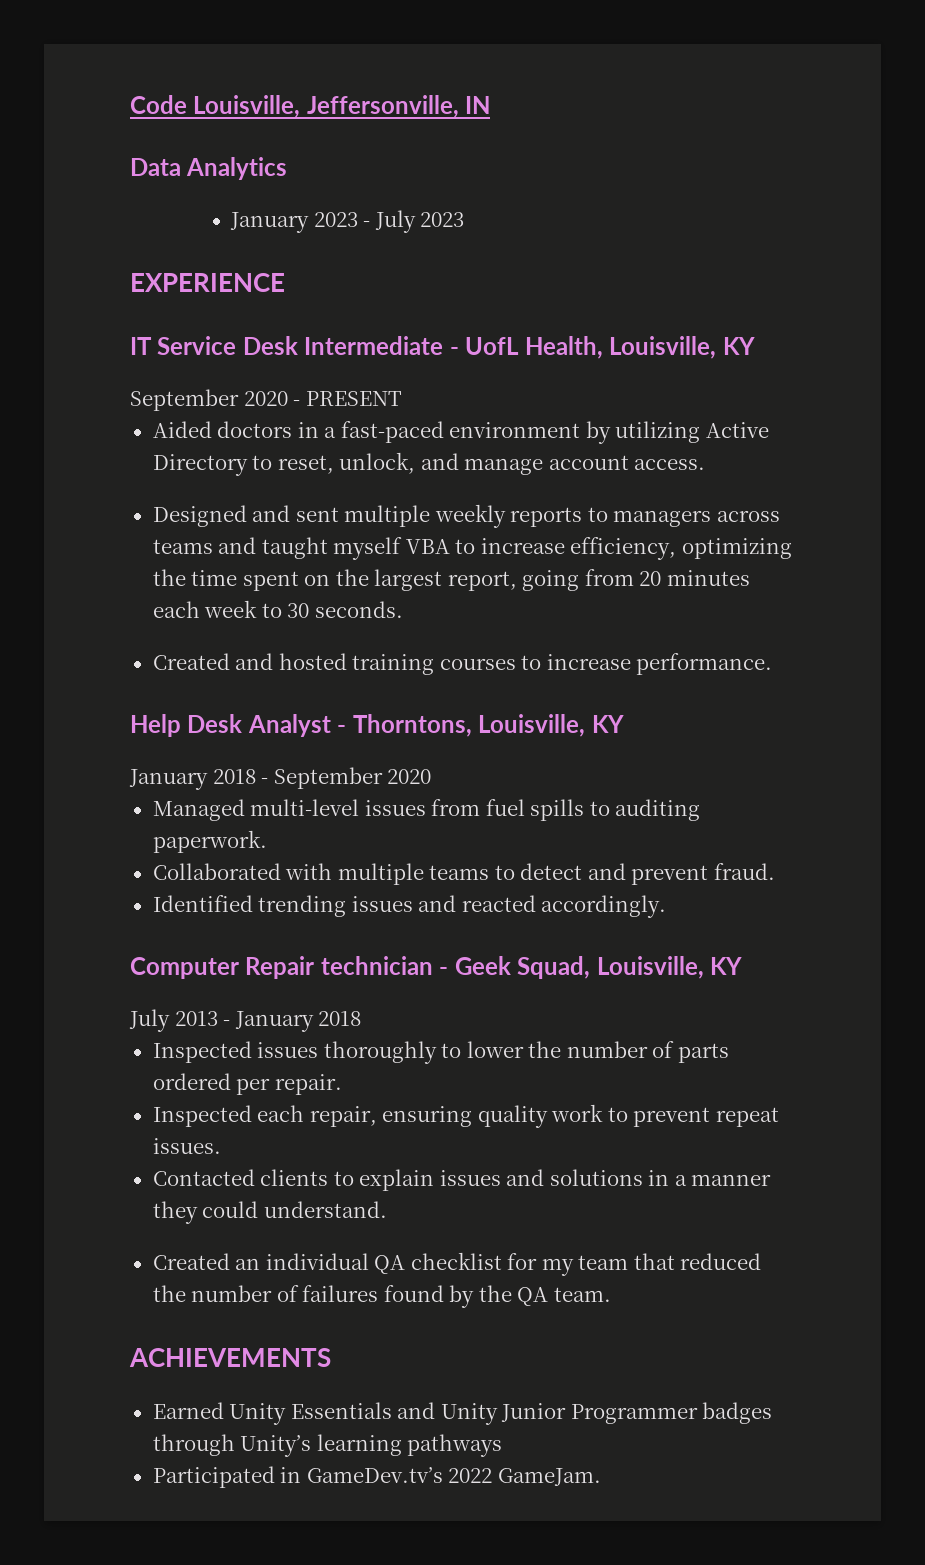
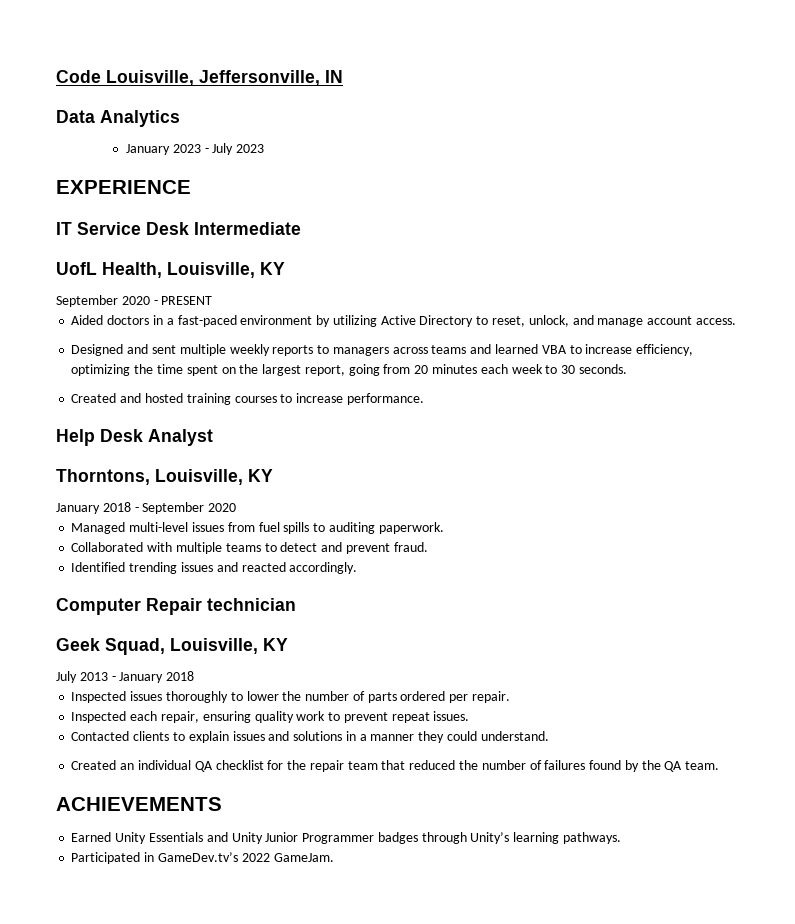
[449,347,459,355] - -> (301, 228) //
[261,537,403,560] taught myself -> [494,344,538,354] learned
[337,725,347,733] - -> (213, 437) //
[439,967,449,975] - -> (296, 604) //
[541,1258,574,1276] my -> [287,760,344,772] the repair
[407,1434,503,1457] pathways -> [562,832,621,844] pathways.

